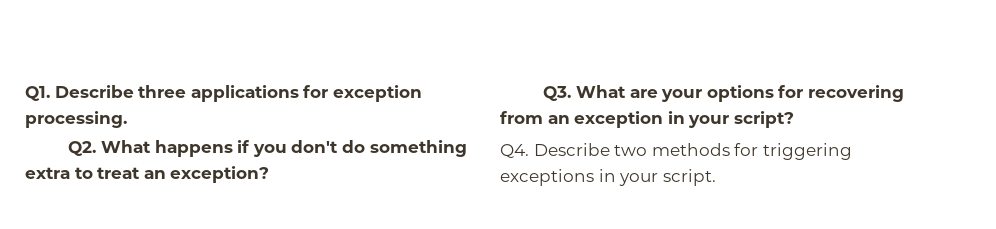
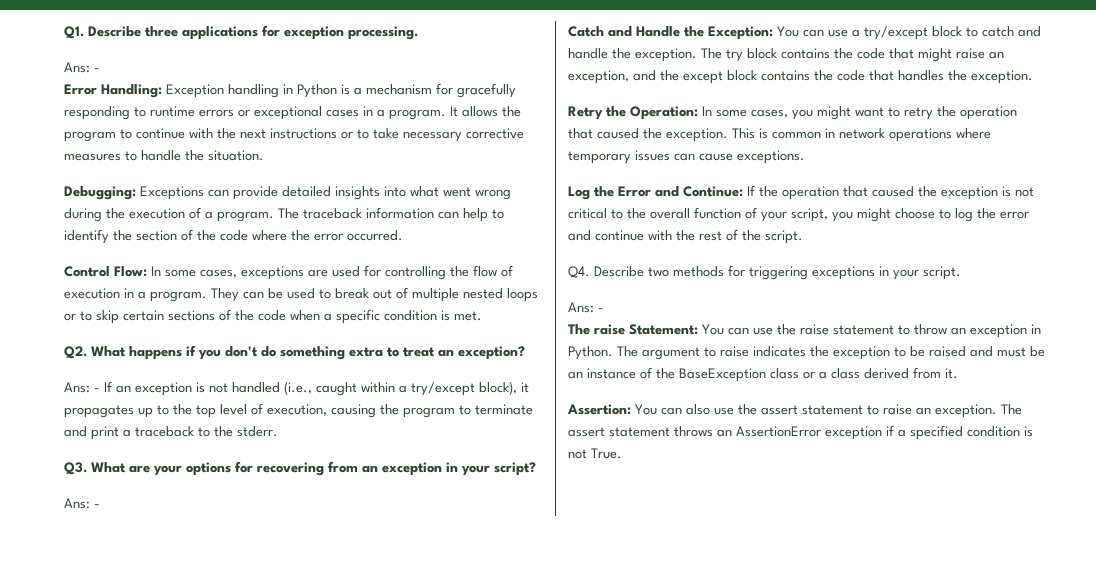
(127, 119) none -> [64,62,100,73] [64,83,516,98] [64,106,521,120] [64,128,524,142] [64,150,264,161] [64,186,511,200] [64,207,504,222] [64,229,403,244] [64,265,513,280] [64,287,538,302] [64,309,482,324] // Ans: - // Error Handling: Exception handling in Python is a mechanism for gracefully responding to runtime errors or exceptional cases in a program. It allows the program to continue with the next instructions or to take necessary corrective measures to handle the situation. // Debugging: Exceptions can provide detailed insights into what went wrong during the execution of a program. The traceback information can help to identify the section of the code where the error occurred. // Control Flow: In some cases, exceptions are used for controlling the flow of execution in a program. They can be used to break out of multiple nested loops or to skip certain sections of the code when a specific condition is met.
(270, 174) none -> [64,381,529,396] [64,403,533,418] [64,426,278,440] // Ans: - If an exception is not handled (i.e., caught within a try/except block), it propagates up to the top level of execution, causing the program to terminate and print a traceback to the stderr.
(794, 119) none -> [64,498,100,509] [568,26,1041,40] [568,48,1004,62] [568,70,1033,84] [568,106,1017,120] [568,128,991,142] [568,150,805,164] [568,185,1034,200] [568,207,1029,222] [568,229,803,244] // Ans: - // Catch and Handle the Exception: You can use a try/except block to catch and handle the exception. The try block contains the code that might raise an exception, and the except block contains the code that handles the exception. // Retry the Operation: In some cases, you might want to retry the operation that caused the exception. This is common in network operations where temporary issues can cause exceptions. // Log the Error and Continue: If the operation that caused the exception is not critical to the overall function of your script, you might choose to log the error and continue with the rest of the script.
(716, 177) none -> [568,302,604,313] [568,324,1041,338] [568,346,1045,360] [568,367,958,382] [567,404,1022,418] [568,425,1033,440] [568,448,622,459] // Ans: - // The raise Statement: You can use the raise statement to throw an exception in Python. The argument to raise indicates the exception to be raised and must be an instance of the BaseException class or a class derived from it. // Assertion: You can also use the assert statement to raise an exception. The assert statement throws an AssertionError exception if a specified condition is not True.

